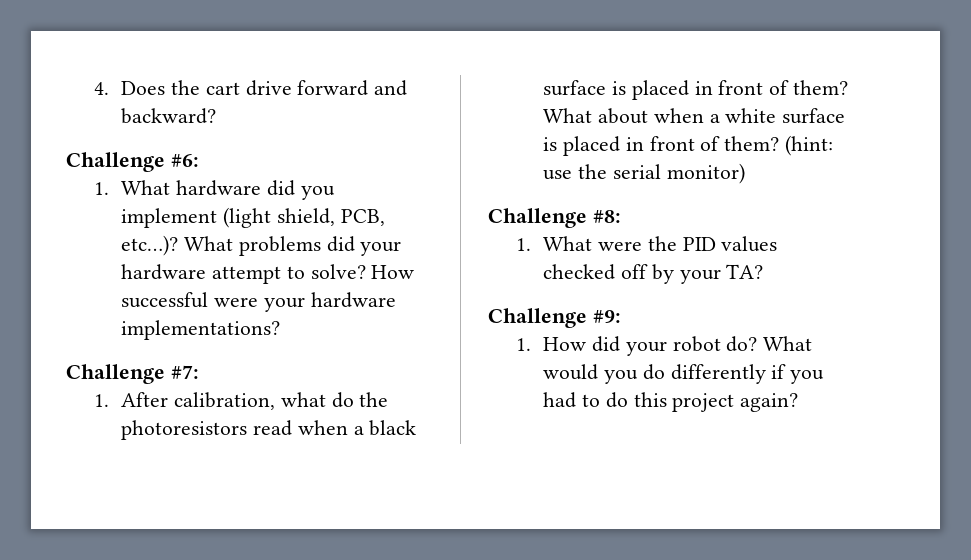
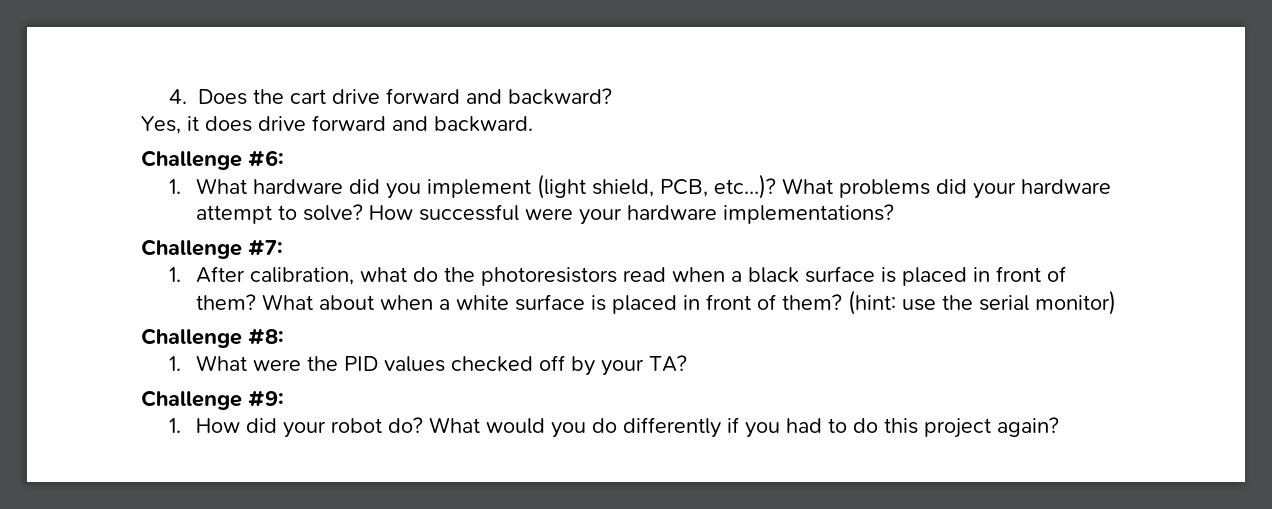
(217, 116) none -> [141,115,533,134] // Yes, it does drive forward and backward.

